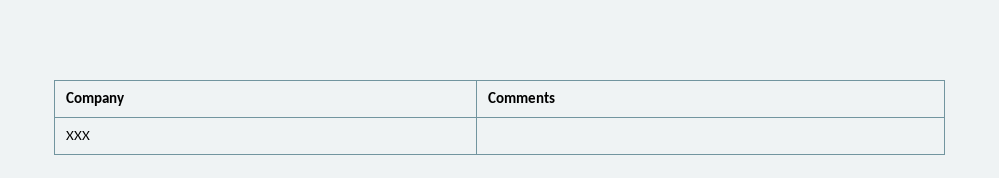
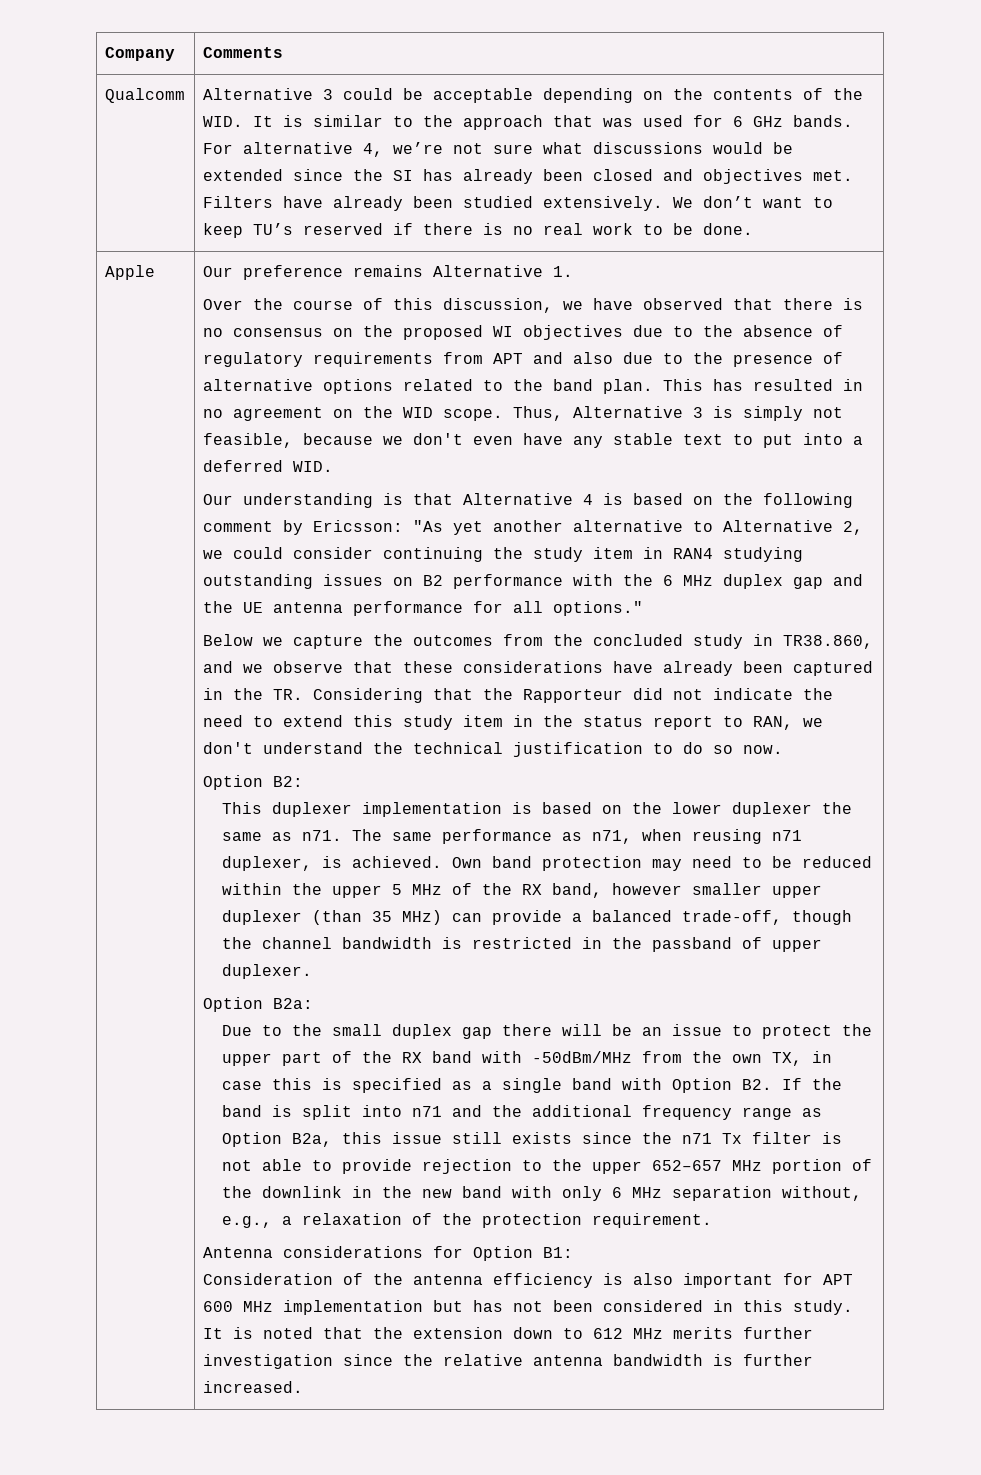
[66,131,91,140] XXX | -> [104,88,185,103] [202,88,863,103] [202,115,853,130] [202,142,793,157] [202,169,853,184] [202,196,833,211] [202,223,753,238] [104,265,155,280] [202,265,573,280] [202,298,863,313] [202,325,843,340] [202,352,843,367] [202,379,863,394] [202,406,843,421] [202,433,863,448] [202,460,333,472] [202,493,853,508] [202,520,863,535] [202,547,803,562] [202,574,863,589] [202,601,643,616] [202,634,873,649] [202,661,873,676] [202,688,833,703] [202,715,823,730] [202,742,783,757] [202,775,303,790] [221,802,852,817] [221,829,802,844] [221,856,872,871] [221,883,822,898] [221,910,852,925] [221,937,822,952] [221,964,312,979] [202,997,313,1012] [221,1024,872,1039] [221,1051,832,1066] [221,1078,842,1093] [221,1105,822,1120] [221,1132,842,1147] [221,1159,872,1174] [221,1186,862,1201] [221,1213,712,1228] [202,1246,573,1261] [202,1273,853,1288] [202,1300,853,1315] [202,1327,813,1339] [202,1354,813,1369] [202,1381,303,1393] Qualcomm | Alternative 3 could be acceptable depending on the contents of the WID. It is similar to the approach that was used for 6 GHz bands. For alternative 4, we’re not sure what discussions would be extended since the SI has already been closed and objectives met. Filters have already been studied extensively. We don’t want to keep TU’s reserved if there is no real work to be done. // Apple | Our preference remains Alternative 1. // Over the course of this discussion, we have observed that there is no consensus on the proposed WI objectives due to the absence of regulatory requirements from APT and also due to the presence of alternative options related to the band plan. This has resulted in no agreement on the WID scope. Thus, Alternative 3 is simply not feasible, because we don't even have any stable text to put into a deferred WID. // Our understanding is that Alternative 4 is based on the following comment by Ericsson: "As yet another alternative to Alternative 2, we could consider continuing the study item in RAN4 studying outstanding issues on B2 performance with the 6 MHz duplex gap and the UE antenna performance for all options." // Below we capture the outcomes from the concluded study in TR38.860, and we observe that these considerations have already been captured in the TR. Considering that the Rapporteur did not indicate the need to extend this study item in the status report to RAN, we don't understand the technical justification to do so now. // Option B2: // This duplexer implementation is based on the lower duplexer the same as n71. The same performance as n71, when reusing n71 duplexer, is achieved. Own band protection may need to be reduced within the upper 5 MHz of the RX band, however smaller upper duplexer (than 35 MHz) can provide a balanced trade-off, though the channel bandwidth is restricted in the passband of upper duplexer. // Option B2a: // Due to the small duplex gap there will be an issue to protect the upper part of the RX band with -50dBm/MHz from the own TX, in case this is specified as a single band with Option B2. If the band is split into n71 and the additional frequency range as Option B2a, this issue still exists since the n71 Tx filter is not able to provide rejection to the upper 652–657 MHz portion of the downlink in the new band with only 6 MHz separation without, e.g., a relaxation of the protection requirement. // Antenna considerations for Option B1: // Consideration of the antenna efficiency is also important for APT 600 MHz implementation but has not been considered in this study. It is noted that the extension down to 612 MHz merits further investigation since the relative antenna bandwidth is further increased.

